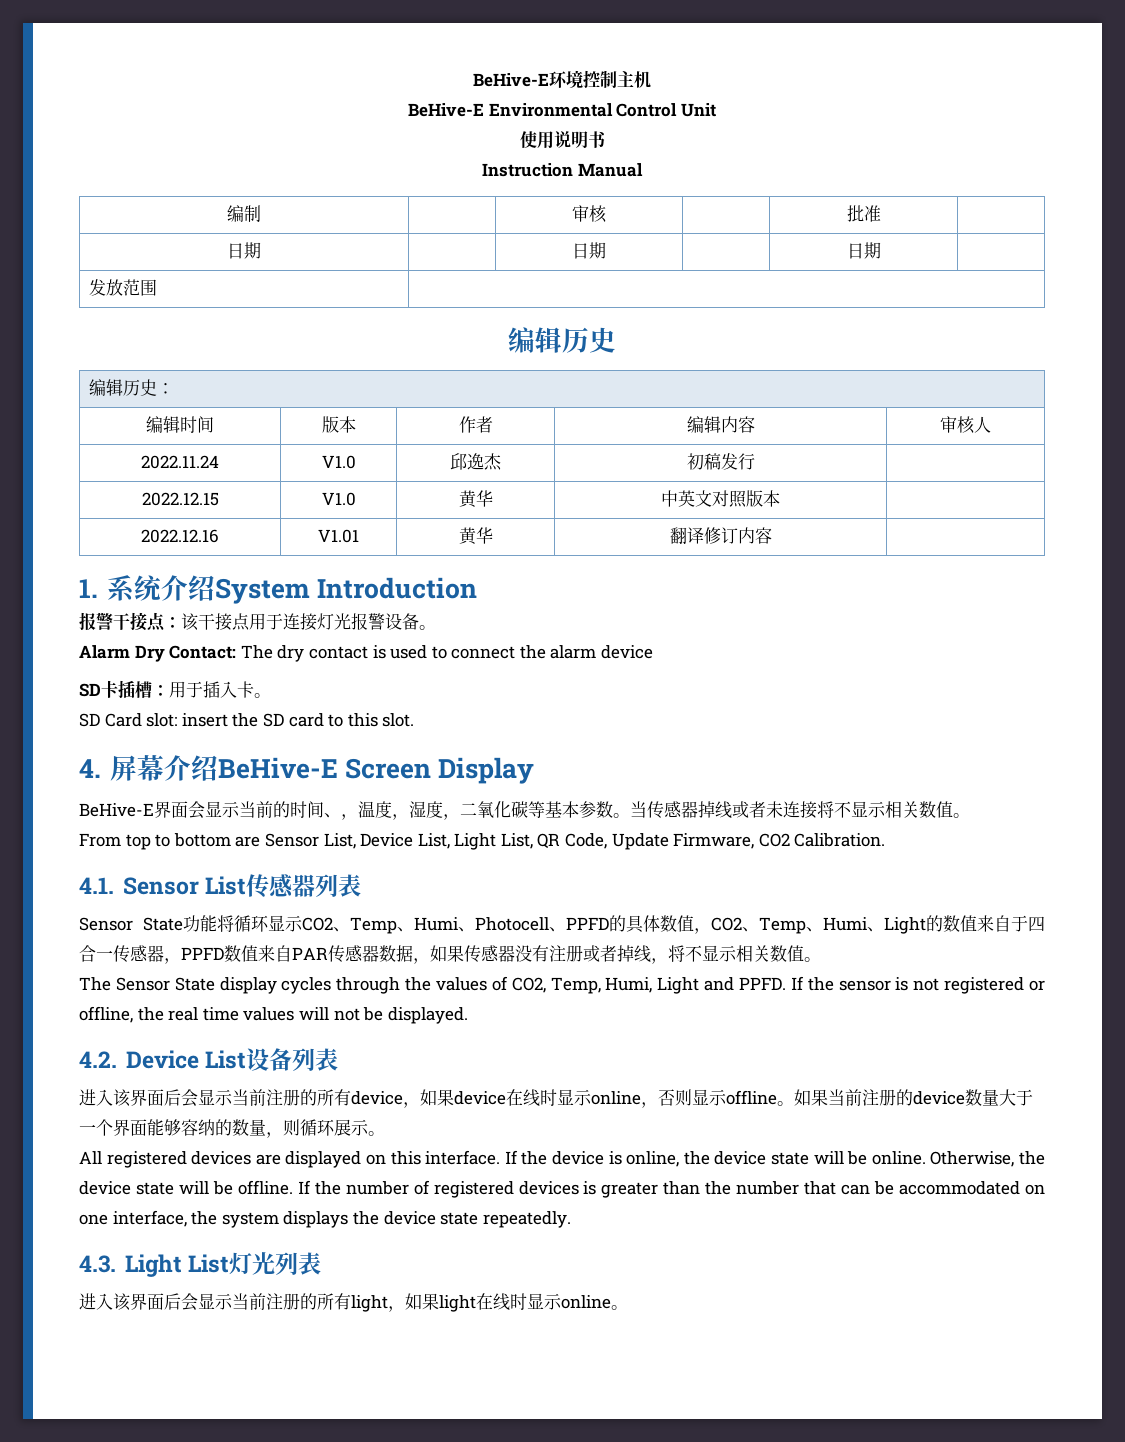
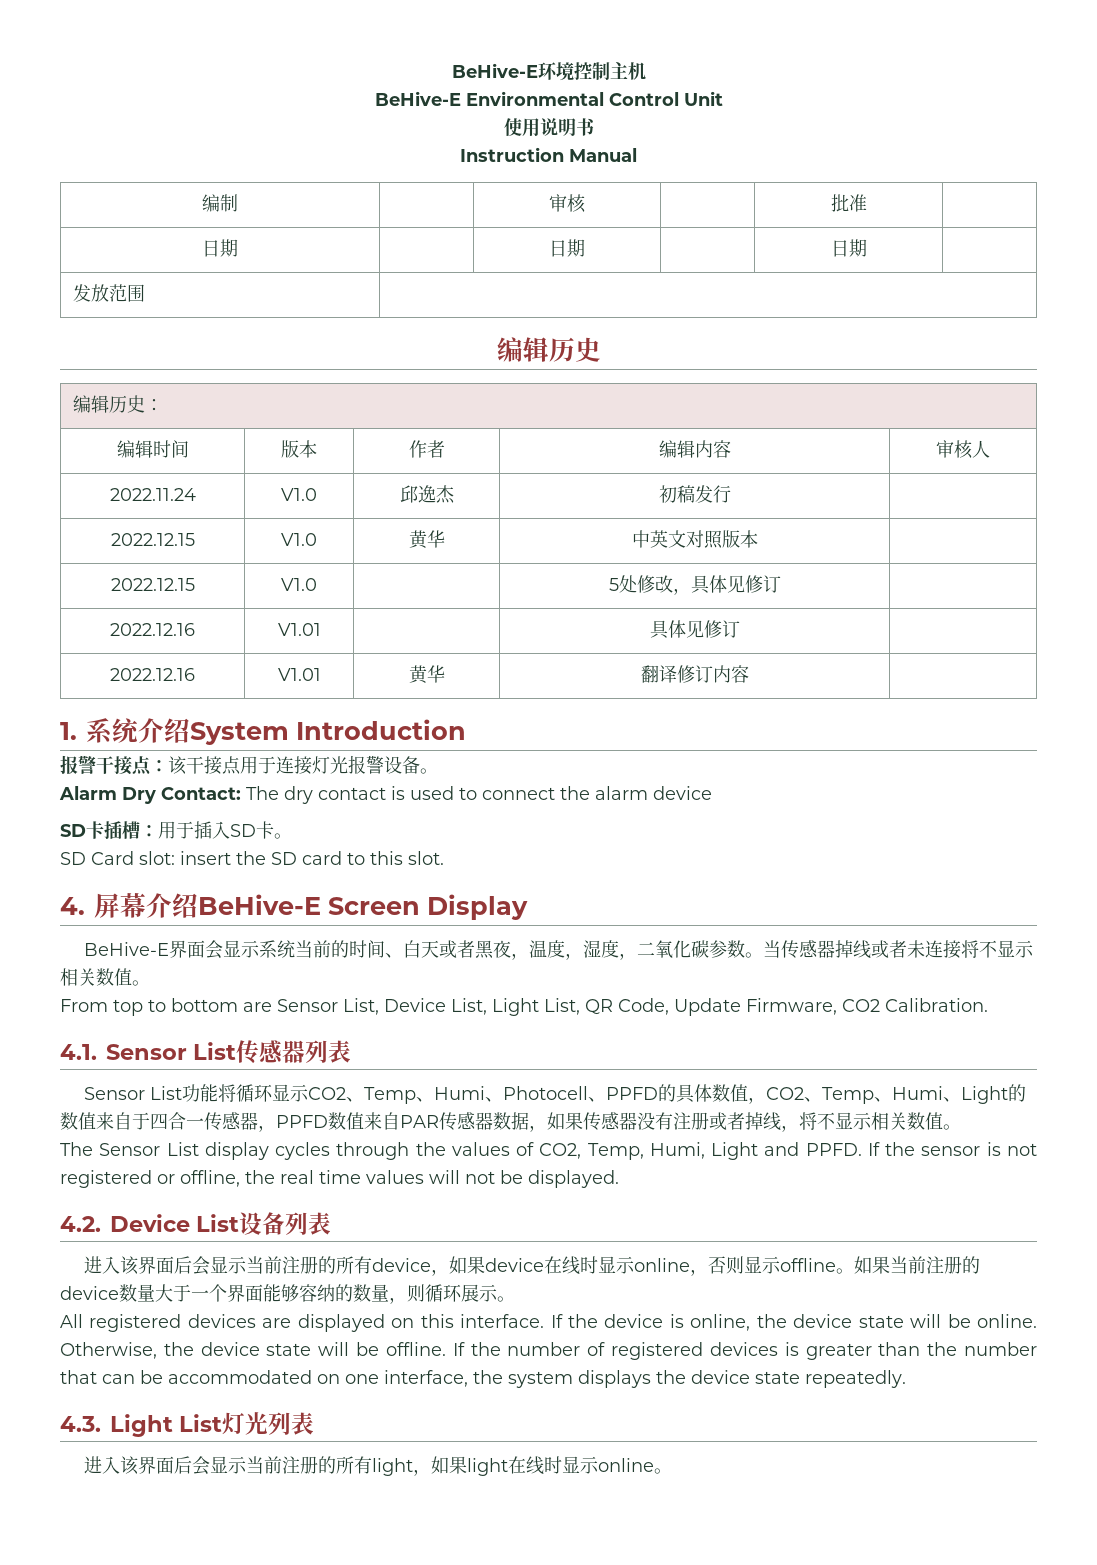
(780, 498) none -> [110,578,195,591] [281,578,317,591] [608,575,781,595] [110,623,195,636] [277,623,321,636] [649,620,740,639] // 2022.12.15 | V1.0 | | 5处修改，具体见修订 | // 2022.12.16 | V1.01 | | 具体见修订 |
(237, 689) none -> [230,824,256,837] SD
(240, 809) none -> [259,940,296,958] 系统
(341, 815) none -> [403,940,512,959] 白天或者黑夜
[528,801,579,818] 等基本 -> (710, 949) none
[142,917,183,931] State -> [150,1086,183,1100] List
[174,977,215,991] State -> [166,1142,199,1156] List

